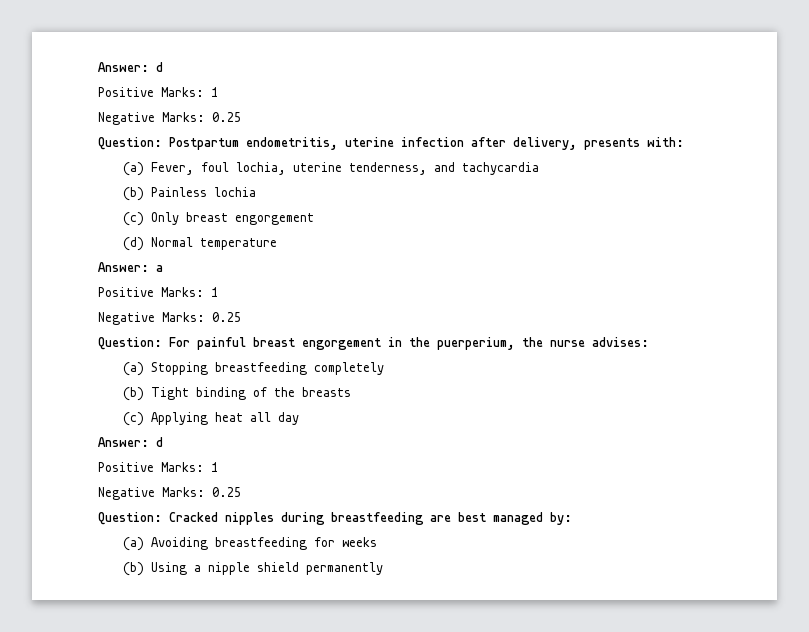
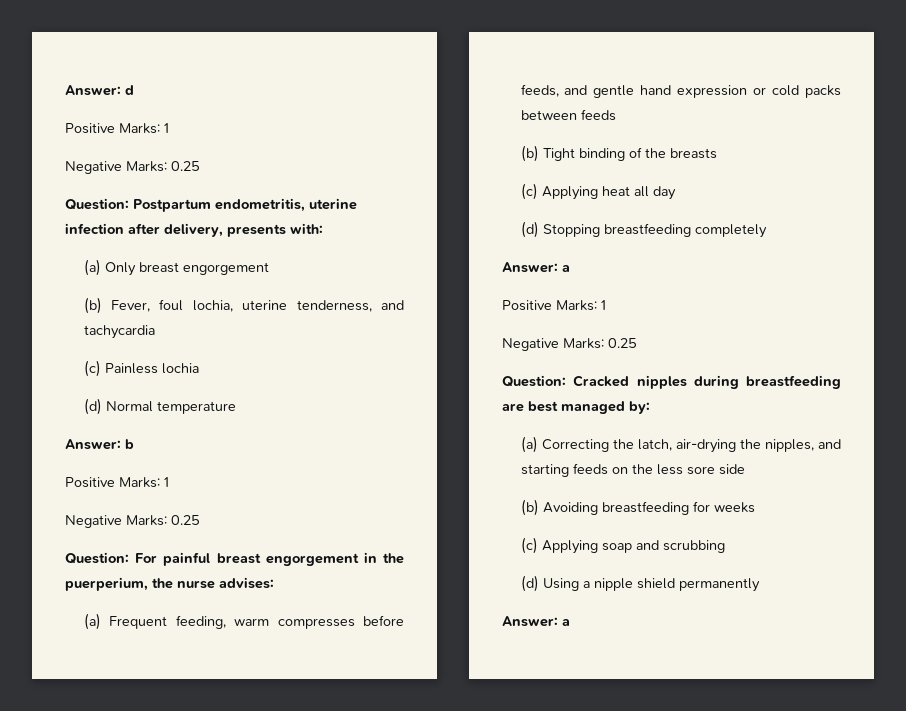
(144, 169) none -> [104,262,269,276] [83,297,102,314] Only breast engorgement // (b)
[122,187,144,201] (b) -> [83,360,101,377] (c)
[122,212,314,226] // (c) Only breast engorgement -> (199, 368) none
[156,265,163,272] a -> [125,439,134,449] b
[150,362,384,375] Stopping breastfeeding completely -> [109,615,404,629] [520,84,841,98] [520,109,616,121] Frequent feeding, warm compresses before feeds, and gentle hand expression or cold packs between feeds
[98,437,163,447] // Answer: d -> [520,221,767,238] [502,262,570,273] // (d) Stopping breastfeeding completely // Answer: a
[150,537,377,550] [122,562,144,576] Avoiding breastfeeding for weeks // (b) -> [541,439,841,453] [520,463,745,477] [520,499,755,516] [520,537,725,554] [520,575,539,592] Correcting the latch, air-drying the nipples, and starting feeds on the less sore side // (b) Avoiding breastfeeding for weeks // (c) Applying soap and scrubbing // (d)
(383, 568) none -> [502,616,570,627] // Answer: a

